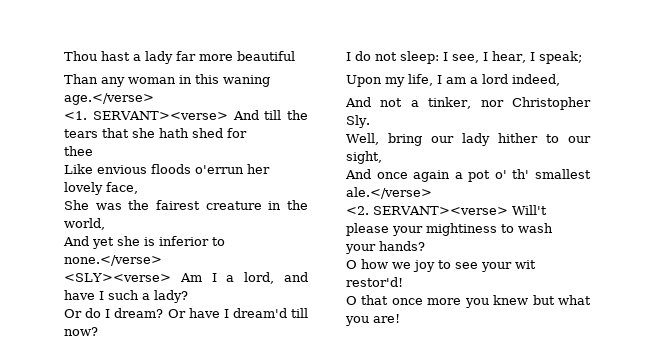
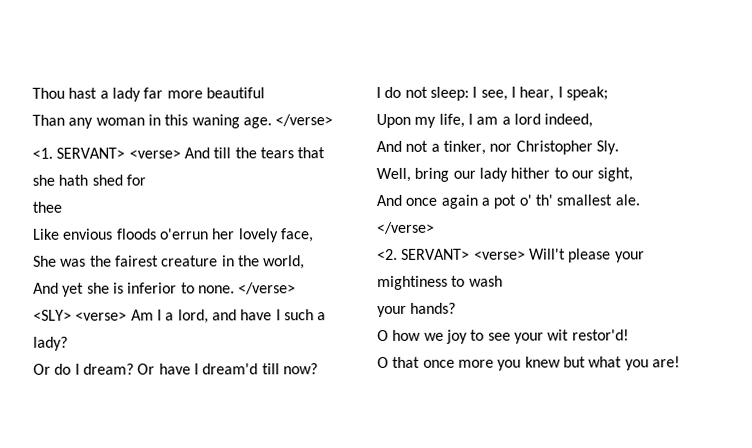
[64,93,154,105] age.</verse> -> [242,114,334,129] age. </verse>
[92,111,228,120] SERVANT><verse> -> [56,147,181,159] SERVANT> <verse>
[64,255,162,266] [64,273,171,282] none.</verse> // <SLY><verse> -> [197,282,297,295] [33,309,128,321] none. </verse> // <SLY> <verse>
[346,187,432,199] ale.</verse> -> [614,194,640,206] [376,221,435,234] ale. </verse>
[373,206,508,215] SERVANT><verse> -> [401,248,526,260] SERVANT> <verse>

